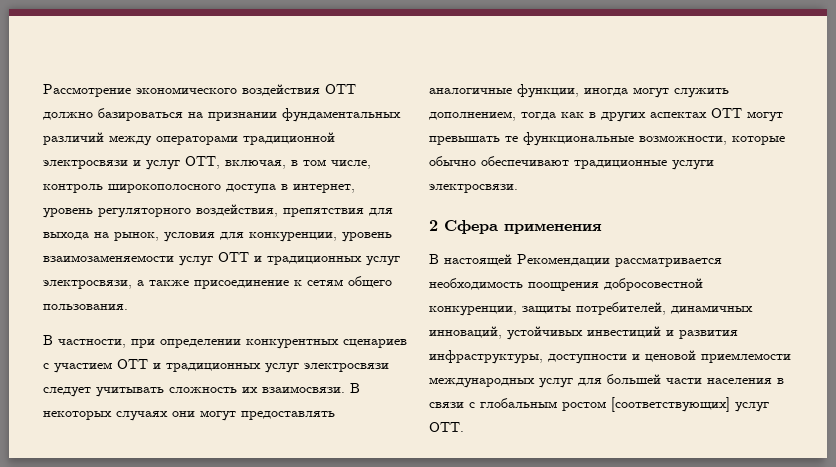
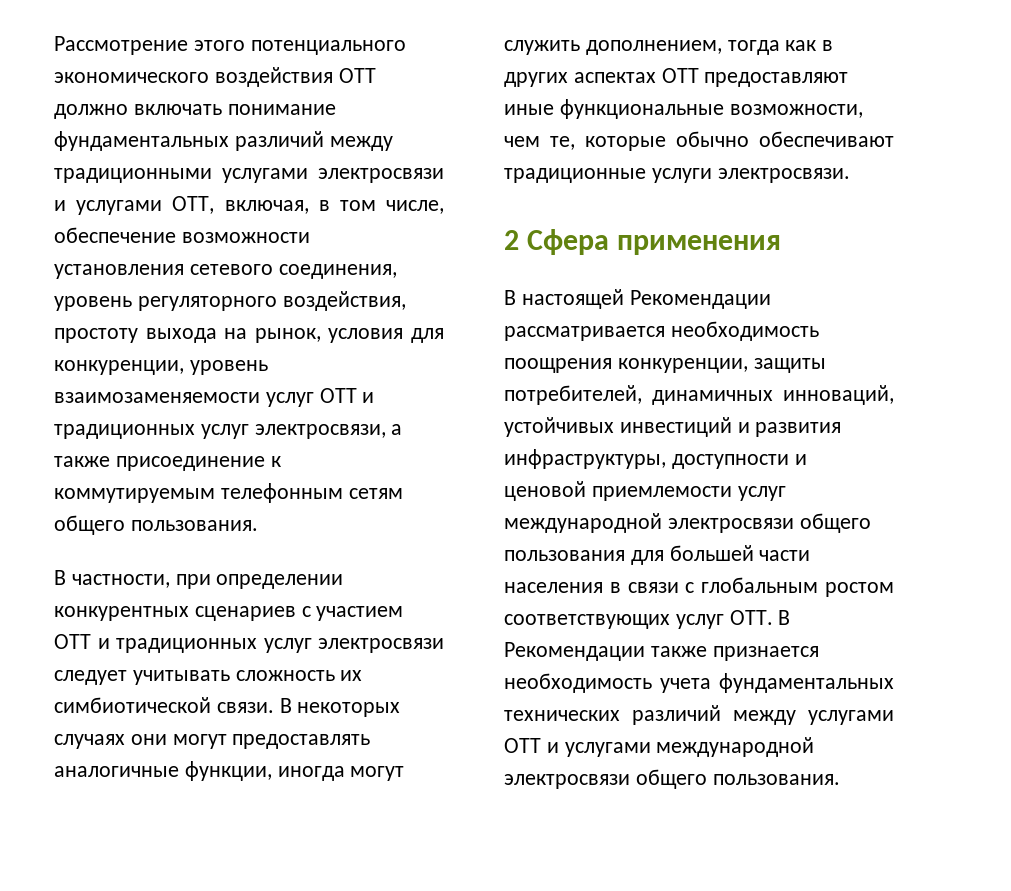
(131, 90) none -> [193,40,406,55] этого потенциального
[98,108,277,121] базироваться на признании -> [133,104,336,115] включать понимание
[156,132,335,145] операторами традиционной -> [54,168,308,183] традиционными услугами
[146,160,180,170] услуг -> [76,200,163,215] услугами
[43,184,355,194] контроль широкополосного доступа в интернет, -> [54,227,310,243] [54,264,397,279] обеспечение возможности установления сетевого соединения,
[283,208,393,217] препятствия для -> [54,328,138,343] простоту
(302, 283) none -> [54,483,343,503] коммутируемым телефонным
[262,386,345,393] взаимосвязи. -> [54,697,274,713] симбиотической связи.
[747,111,783,122] [429,132,727,146] могут превышать те функциональные возможности, -> [704,72,849,87] [504,99,863,119] [504,136,575,150] предоставляют иные функциональные возможности, чем те,
[604,278,703,291] добросовестной -> (612, 365) none
[429,377,573,388] международных услуг -> [737,486,786,501] [504,513,871,533] [504,550,625,561] услуг международной электросвязи общего пользования
[611,397,730,412] [соответствующих] -> [504,614,670,629] соответствующих
(464, 427) none -> [778,610,791,625] [504,642,819,661] [504,673,894,693] [504,705,894,725] [504,737,815,757] [504,769,840,789] В Рекомендации также признается необходимость учета фундаментальных технических различий между услугами ОТТ и услугами международной электросвязи общего пользования.

